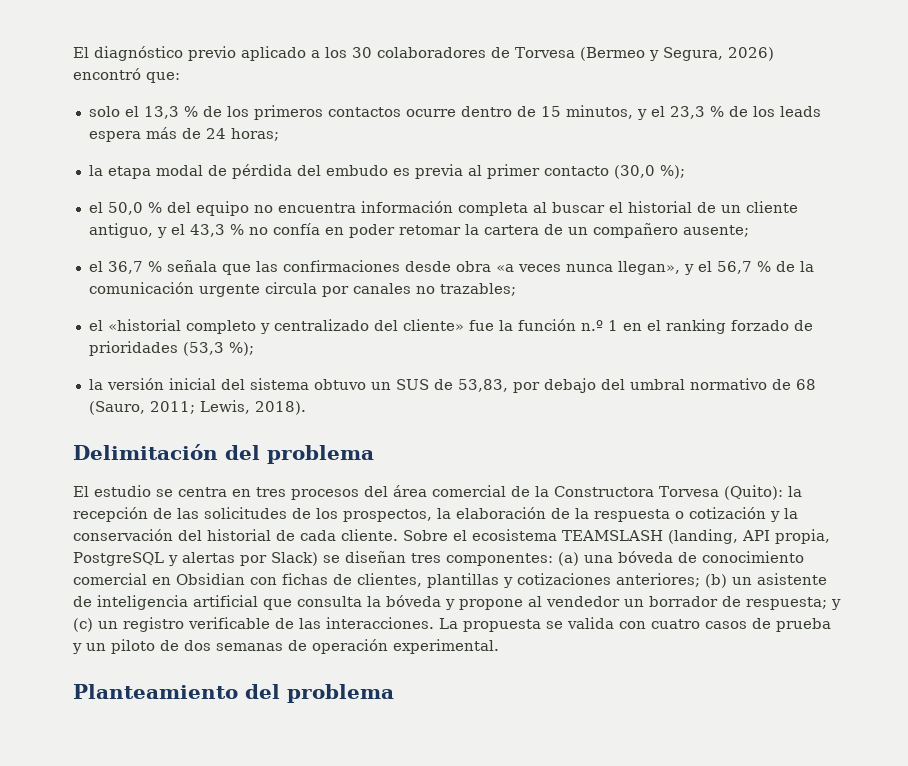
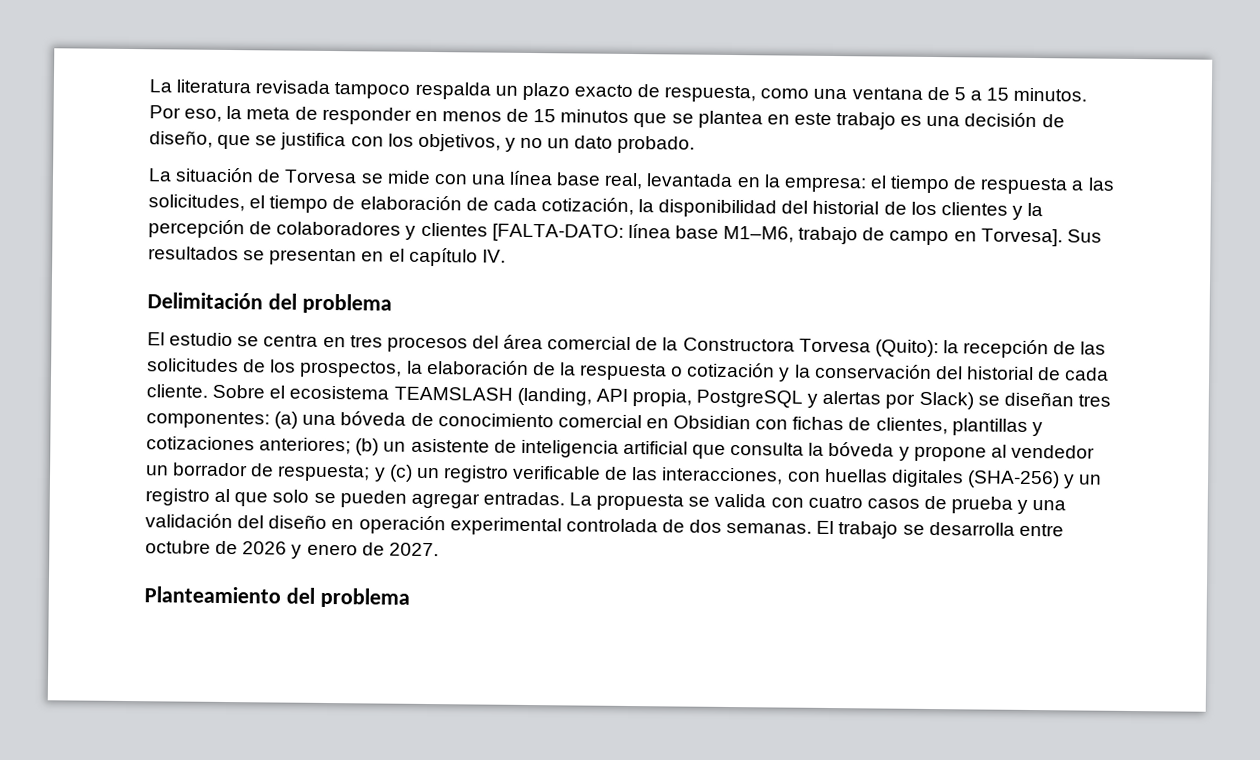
[73,46,774,61] [73,68,180,83] [88,105,821,120] [88,127,279,142] [88,164,685,179] [88,201,798,216] [88,223,749,238] [88,260,814,275] [88,282,516,297] [88,319,813,334] [88,341,254,356] [88,378,816,393] [88,400,306,415] El diagnóstico previo aplicado a los 30 colaboradores de Torvesa (Bermeo y Segura, 2026) encontró que: // solo el 13,3 % de los primeros contactos ocurre dentro de 15 minutos, y el 23,3 % de los leads espera más de 24 horas; // la etapa modal de pérdida del embudo es previa al primer contacto (30,0 %); // el 50,0 % del equipo no encuentra información completa al buscar el historial de un cliente antiguo, y el 43,3 % no confía en poder retomar la cartera de un compañero ausente; // el 36,7 % señala que las confirmaciones desde obra «a veces nunca llegan», y el 56,7 % de la comunicación urgente circula por canales no trazables; // el «historial completo y centralizado del cliente» fue la función n.º 1 en el ranking forzado de prioridades (53,3 %); // la versión inicial del sistema obtuvo un SUS de 53,83, por debajo del umbral normativo de 68 (Sauro, 2011; Lewis, 2018). -> [149,79,1088,103] [149,105,1065,130] [149,130,696,154] [148,167,1115,195] [148,194,1044,220] [148,219,1102,247] [148,246,506,267] La literatura revisada tampoco respalda un plazo exacto de respuesta, como una ventana de 5 a 15 minutos. Por eso, la meta de responder en menos de 15 minutos que se plantea en este trabajo es una decisión de diseño, que se justifica con los objetivos, y no un dato probado. // La situación de Torvesa se mide con una línea base real, levantada en la empresa: el tiempo de respuesta a las solicitudes, el tiempo de elaboración de cada cotización, la disponibilidad del historial de los clientes y la percepción de colaboradores y clientes [FALTA-DATO: línea base M1–M6, trabajo de campo en Torvesa]. Sus resultados se presentan en el capítulo IV.
[326,617,434,629] interacciones. -> [661,467,1103,489] [145,488,565,509] interacciones, con huellas digitales (SHA-256) y un registro al que solo se pueden agregar entradas.
[86,639,499,654] un piloto de dos semanas de operación experimental. -> [1032,500,1067,511] [145,513,1064,539] [145,540,439,559] una validación del diseño en operación experimental controlada de dos semanas. El trabajo se desarrolla entre octubre de 2026 y enero de 2027.

